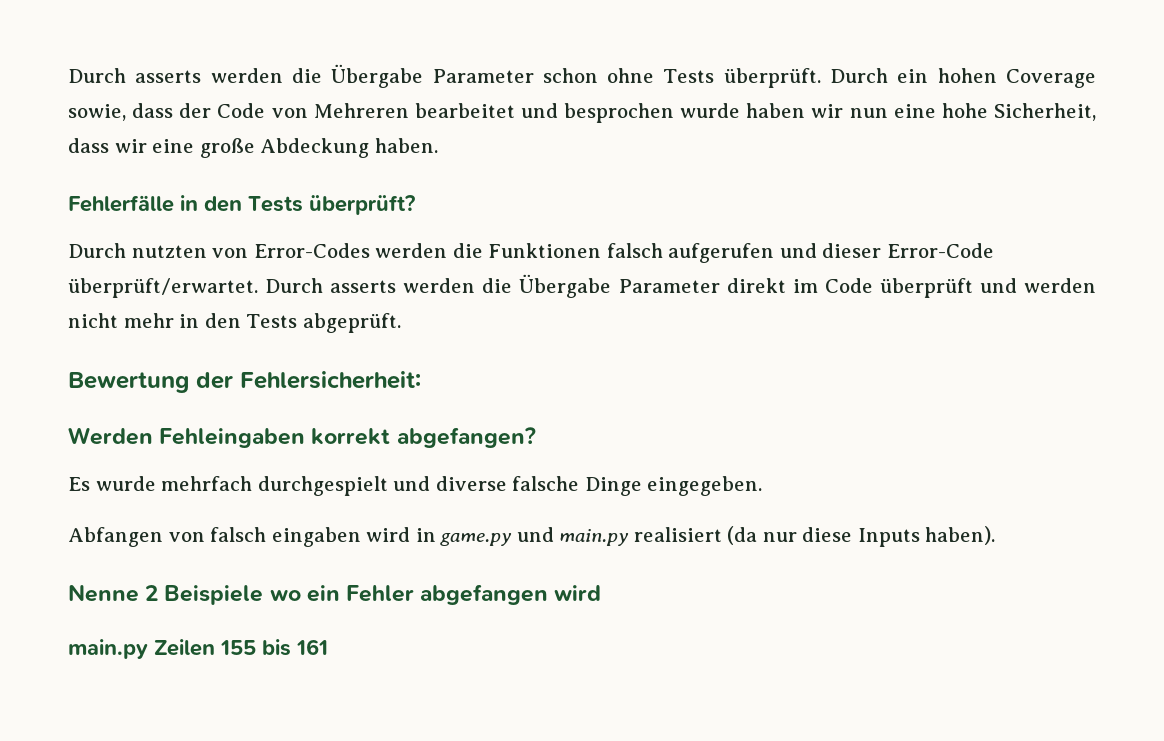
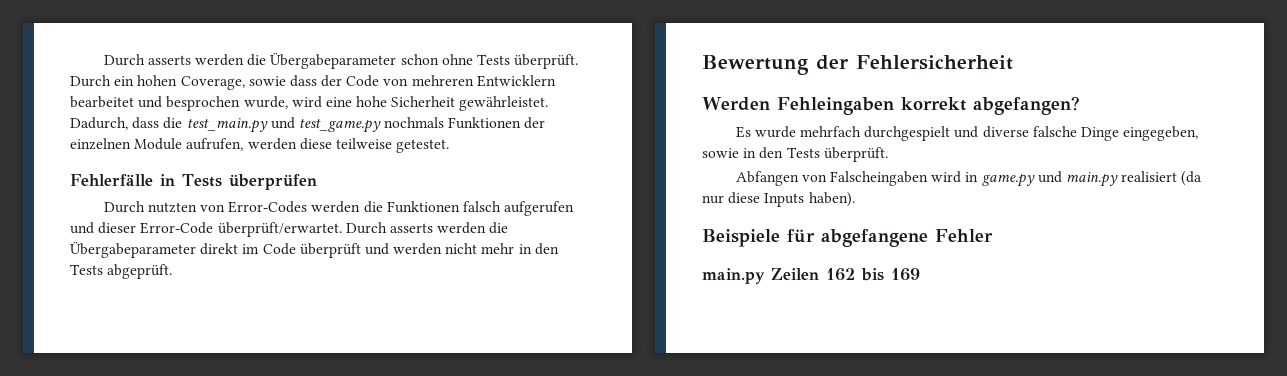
[68,64,534,88] Durch asserts werden die Übergabe Parameter -> [103,53,397,69] Durch asserts werden die Übergabeparameter
[1006,69,1097,88] [68,104,126,121] Coverage sowie, -> [180,76,286,90] Coverage, sowie
[313,103,409,118] Mehreren -> [411,75,556,87] mehreren Entwicklern
[680,103,1096,121] [68,138,438,158] wurde haben wir nun eine hohe Sicherheit, dass wir eine große Abdeckung haben. -> [243,96,549,111] [70,117,546,133] [70,138,450,153] wurde, wird eine hohe Sicherheit gewährleistet. Dadurch, dass die test_main.py und test_game.py nochmals Funktionen der einzelnen Module aufrufen, werden diese teilweise getestet.
[204,195,415,215] den Tests überprüft? -> [182,174,317,190] Tests überprüfen
[519,274,720,298] Übergabe Parameter -> [70,242,196,258] Übergabeparameter
[240,371,421,389] Fehlersicherheit: -> [856,55,1013,70] Fehlersicherheit
[647,476,763,496] eingegeben. -> [1123,126,1199,141] [702,147,888,162] eingegeben, sowie in den Tests überprüft.
[210,527,361,547] falsch eingaben -> [830,171,929,186] Falscheingaben
[68,584,340,605] Nenne 2 Beispiele wo ein -> [702,229,928,247] Beispiele für abgefangene
[420,584,602,605] abgefangen wird -> (993, 235) none
[220,639,328,656] 155 bis 161 -> [826,268,920,281] 162 bis 169

